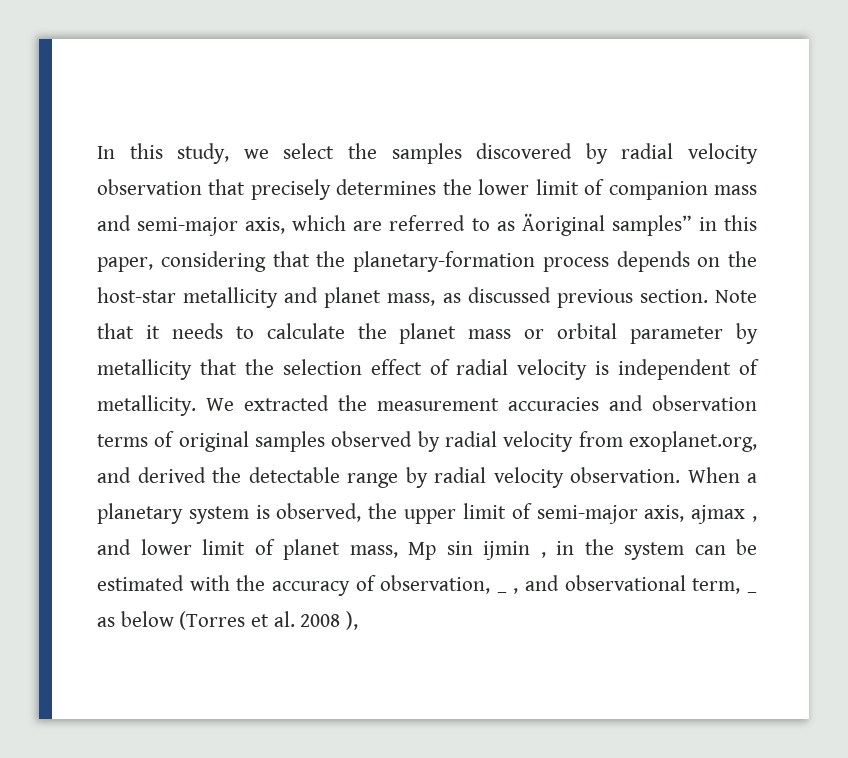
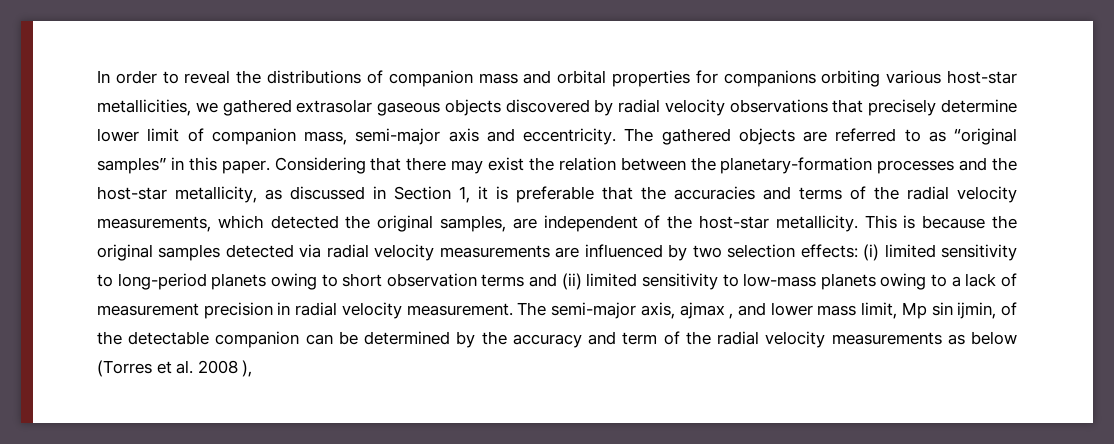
[129,143,462,164] this study, we select the samples -> [115,70,1017,87] [97,99,501,116] order to reveal the distributions of companion mass and orbital properties for companions orbiting various host-star metallicities, we gathered extrasolar gaseous objects
[97,179,202,195] observation -> [729,99,828,113] observations
[336,179,472,195] determines the -> [940,99,1017,113] determine
[714,185,758,195] [97,215,347,236] mass and semi-major axis, which -> [304,128,795,145] mass, semi-major axis and eccentricity. The gathered objects
[521,213,605,236] Äoriginal -> [954,128,1017,145] “original
[97,251,757,272] [97,287,757,308] [97,323,758,344] [97,359,759,380] [97,395,757,416] [97,431,757,452] [97,467,757,488] [97,503,532,524] paper, considering that the planetary-formation process depends on the host-star metallicity and planet mass, as discussed previous section. Note that it needs to calculate the planet mass or orbital parameter by metallicity that the selection effect of radial velocity is independent of metallicity. We extracted the measurement accuracies and observation terms of original samples observed by radial velocity from exoplanet.org, and derived the detectable range by radial velocity observation. When a planetary system is observed, the upper limit of -> [221,157,1017,174] [97,186,1017,203] [97,215,1017,232] [97,244,1018,261] [97,273,1018,290] [97,302,547,319] paper. Considering that there may exist the relation between the planetary-formation processes and the host-star metallicity, as discussed in Section 1, it is preferable that the accuracies and terms of the radial velocity measurements, which detected the original samples, are independent of the host-star metallicity. This is because the original samples detected via radial velocity measurements are influenced by two selection effects: (i) limited sensitivity to long-period planets owing to short observation terms and (ii) limited sensitivity to low-mass planets owing to a lack of measurement precision in radial velocity measurement. The
[202,539,757,560] [97,575,757,596] limit of planet mass, Mp sin ijmin , in the system can be estimated with the accuracy of observation, _ , and observational term, _ -> [817,302,1017,319] [97,331,942,348] mass limit, Mp sin ijmin, of the detectable companion can be determined by the accuracy and term of the radial velocity measurements

